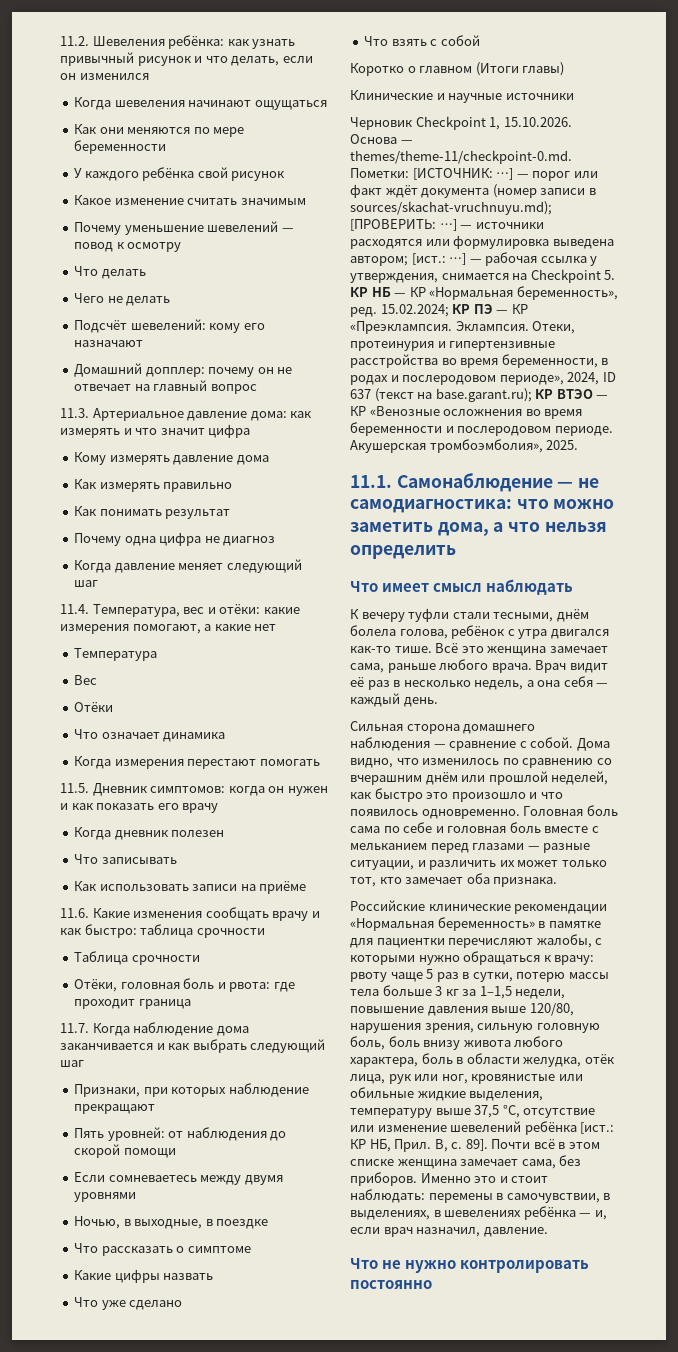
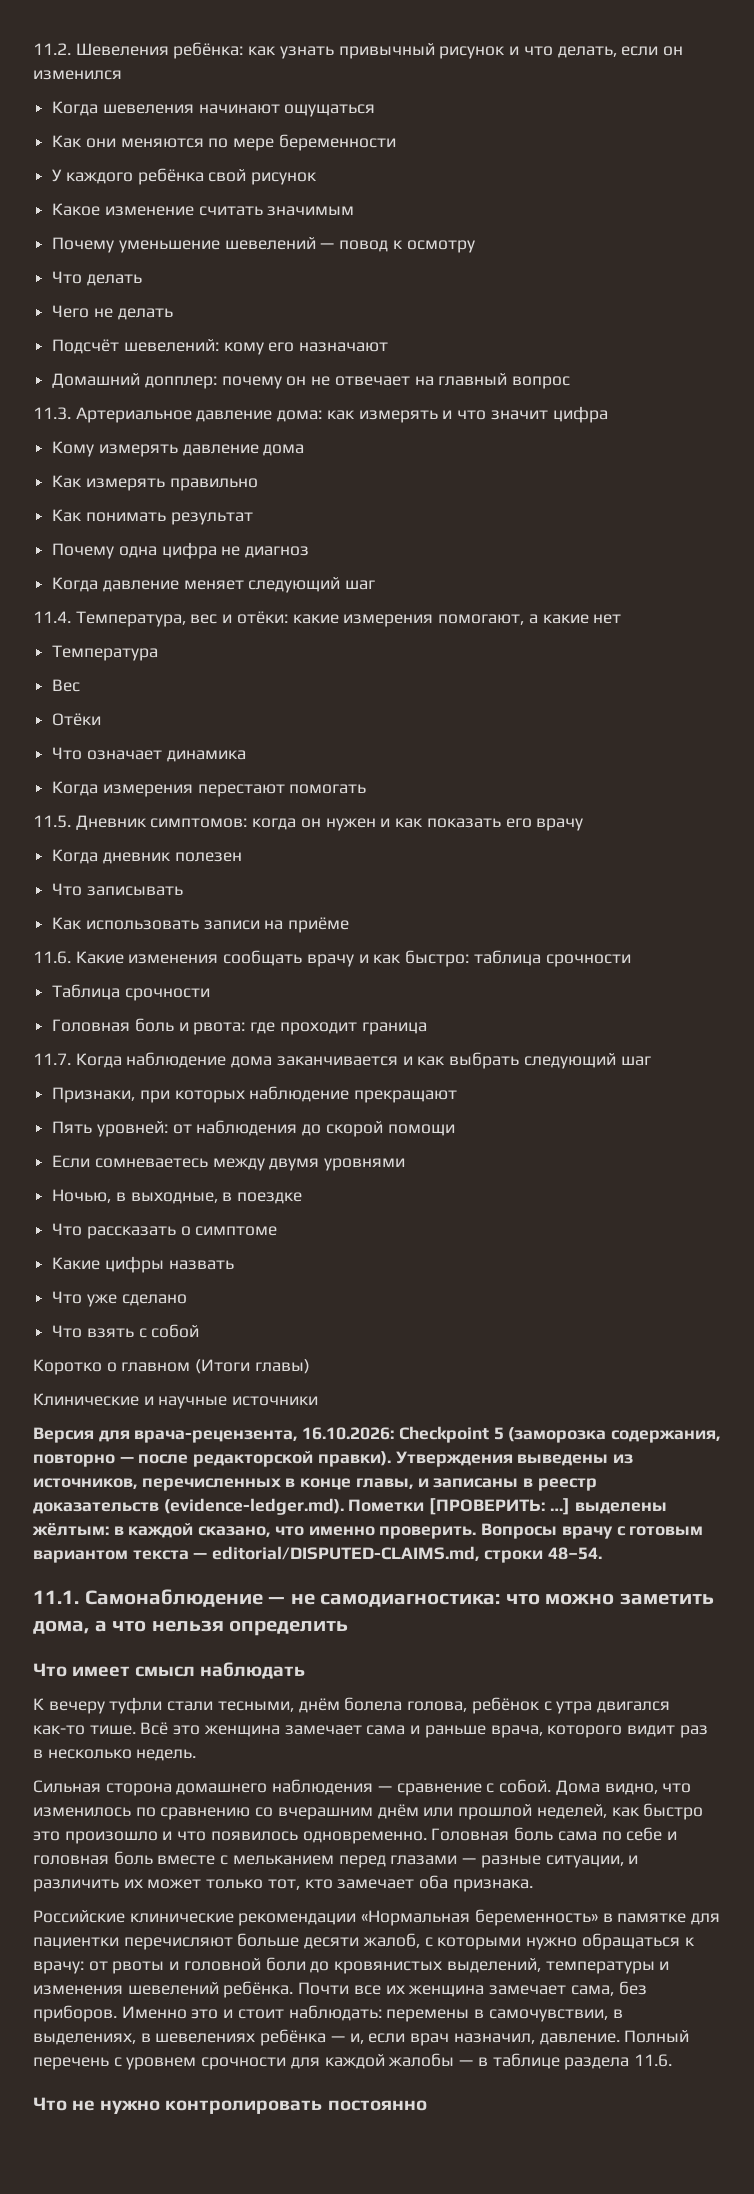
[74,979,180,992] Отёки, головная -> [52,1019,131,1032] Головная
[350,116,572,130] [350,134,413,144] [350,150,572,164] [350,168,598,181] [350,184,596,198] [350,201,552,215] [350,219,544,231] [350,235,614,249] [350,252,598,266] [350,269,616,283] [350,286,618,300] [350,304,528,317] [350,321,576,334] [350,341,556,351] [350,354,609,368] [350,372,616,385] [350,388,609,402] [350,406,583,419] [350,422,613,436] [350,439,579,453] Черновик Checkpoint 1, 15.10.2026. Основа — themes/theme-11/checkpoint-0.md. Пометки: [ИСТОЧНИК: …] — порог или факт ждёт документа (номер записи в sources/skachat-vruchnuyu.md); [ПРОВЕРИТЬ: …] — источники расходятся или формулировка выведена автором; [ист.: …] — рабочая ссылка у утверждения, снимается на Checkpoint 5. КР НБ — КР «Нормальная беременность», ред. 15.02.2024; КР ПЭ — КР «Преэклампсия. Эклампсия. Отеки, протеинурия и гипертензивные расстройства во время беременности, в родах и послеродовом периоде», 2024, ID 637 (текст на base.garant.ru); КР ВТЭО — КР «Венозные осложнения во время беременности и послеродовом периоде. Акушерская тромбоэмболия», 2025. -> [33,1426,721,1443] [33,1451,634,1467] [33,1478,597,1491] [33,1498,667,1515] [32,1523,704,1539] [33,1546,602,1563] Версия для врача-рецензента, 16.10.2026: Checkpoint 5 (заморозка содержания, повторно — после редакторской правки). Утверждения выведены из источников, перечисленных в конце главы, и записаны в реестр доказательств (evidence-ledger.md). Пометки [ПРОВЕРИТЬ: …] выделены жёлтым: в каждой сказано, что именно проверить. Вопросы врачу с готовым вариантом текста — editorial/DISPUTED-CLAIMS.md, строки 48–54.
[350,659,608,673] [350,676,609,690] [350,693,438,707] сама, раньше любого врача. Врач видит её раз в несколько недель, а она себя — каждый день. -> [366,1725,708,1738] [33,1749,197,1761] сама и раньше врача, которого видит раз в несколько недель.
[536,934,592,948] жалобы, -> [237,1933,420,1949] больше десяти жалоб,
[350,969,609,982] [350,985,566,999] [350,1003,574,1016] [350,1023,600,1033] [350,1036,564,1050] [350,1053,615,1067] [350,1074,583,1084] [350,1087,544,1101] [350,1105,596,1118] [350,1121,615,1135] [350,1139,600,1152] [350,1159,394,1166] рвоту чаще 5 раз в сутки, потерю массы тела больше 3 кг за 1–1,5 недели, повышение давления выше 120/80, нарушения зрения, сильную головную боль, боль внизу живота любого характера, боль в области желудка, отёк лица, рук или ног, кровянистые или обильные жидкие выделения, температуру выше 37,5 °C, отсутствие или изменение шевелений ребёнка [ист.: КР НБ, Прил. В, с. 89]. Почти всё в этом списке -> [88,1957,670,1974] [33,1981,405,1998] от рвоты и головной боли до кровянистых выделений, температуры и изменения шевелений ребёнка. Почти все их
(548, 1232) none -> [624,2030,690,2043] [33,2053,672,2070] Полный перечень с уровнем срочности для каждой жалобы — в таблице раздела 11.6.

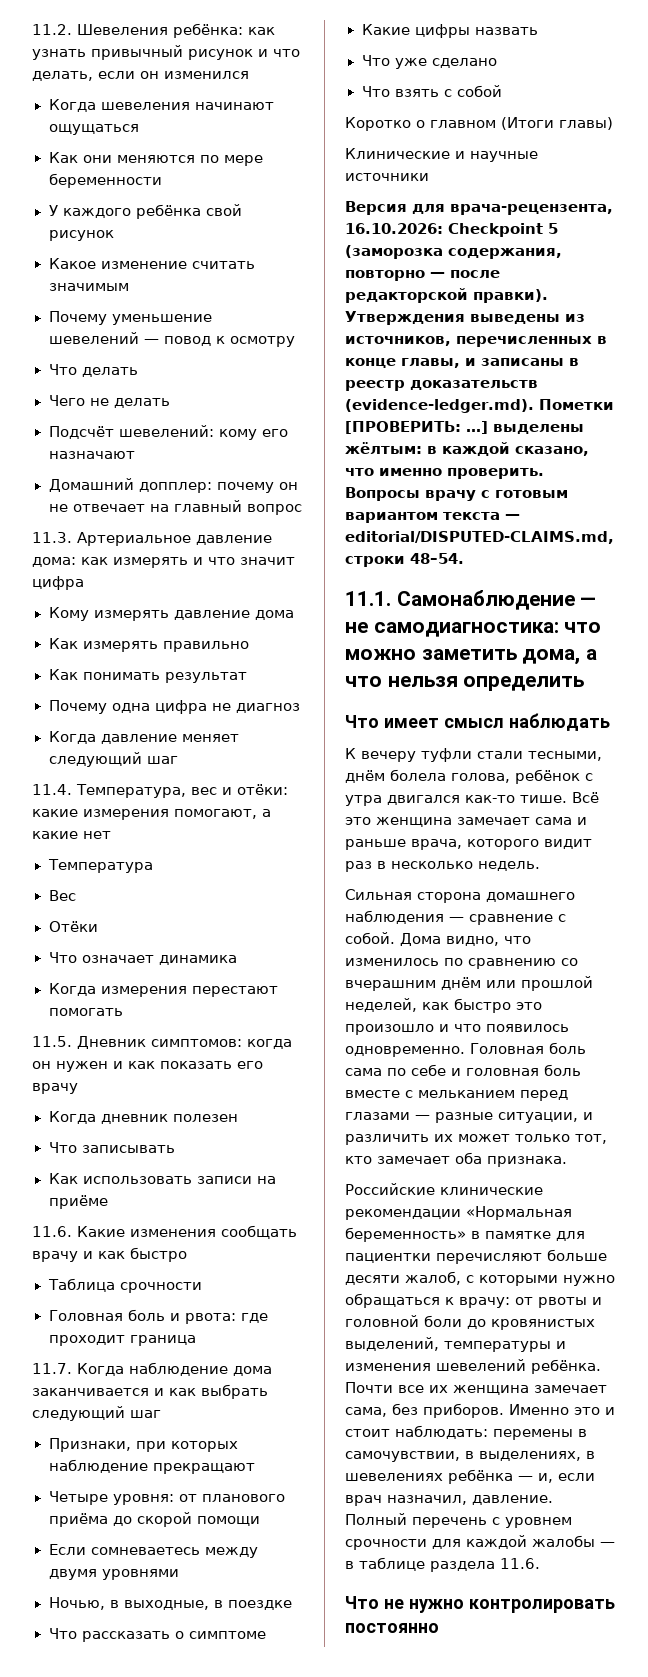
[405,950,631,967] быстро: таблица срочности -> [130,1247,187,1262] быстро
[52,1120,298,1137] Пять уровней: от наблюдения -> [48,1491,285,1505] [48,1513,108,1527] Четыре уровня: от планового приёма

